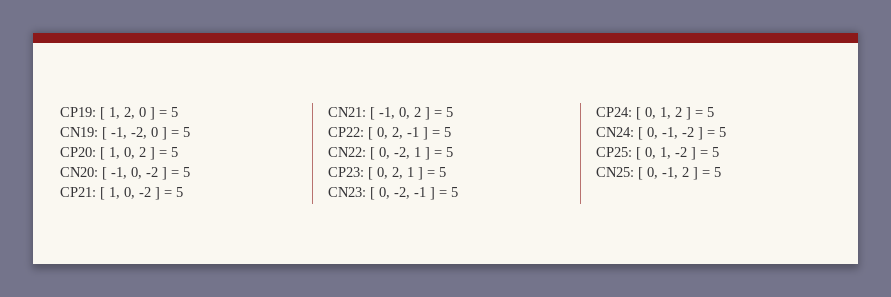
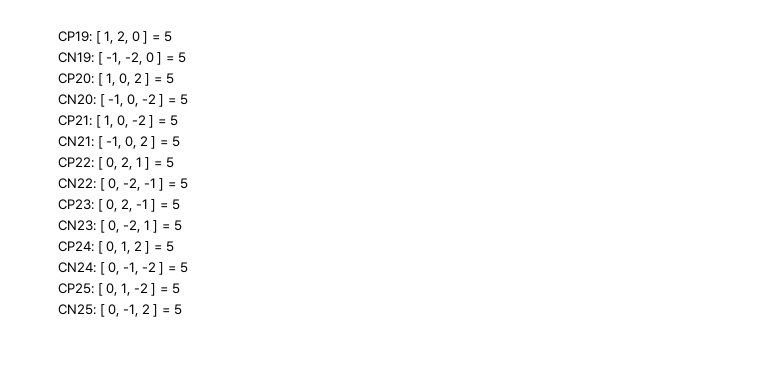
[407,127,419,137] -1 -> [135,157,142,167] 1
[414,147,421,157] 1 -> [143,178,156,188] -1
[407,167,414,177] 1 -> [135,199,148,209] -1
[414,187,426,197] -1 -> [143,220,150,230] 1

